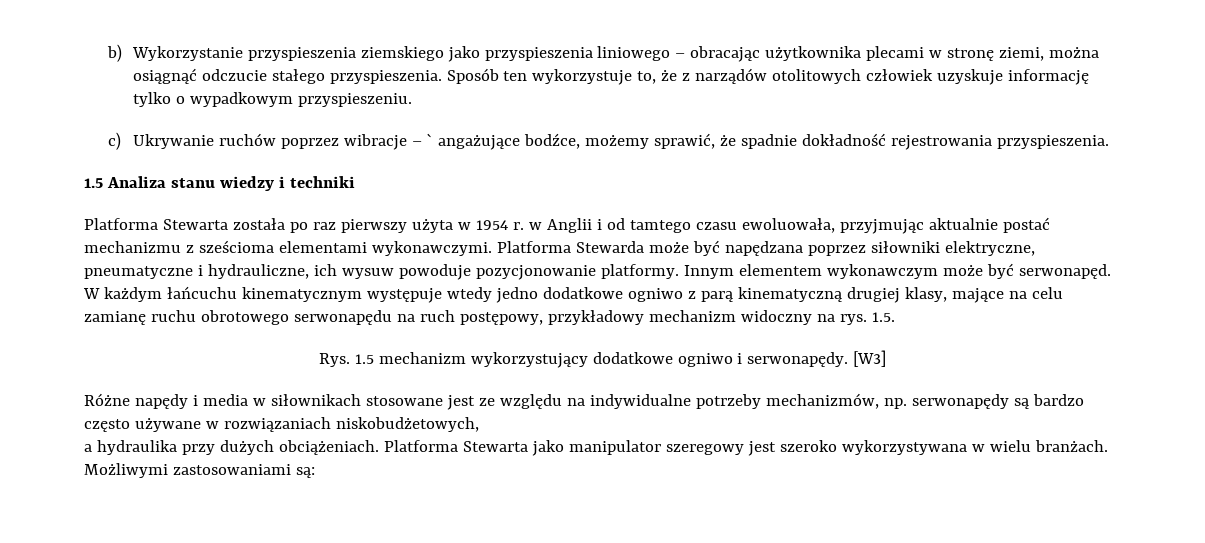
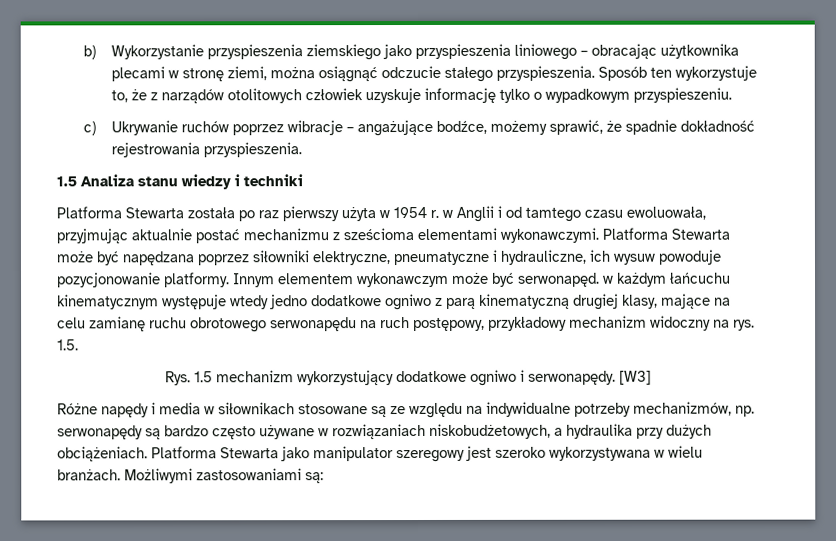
[426,133,434,146] ` -> (354, 130) none
[575,241,644,253] Stewarda -> [671,228,730,240] Stewarta
[83,288,100,299] W -> [603,275,614,284] w
[446,395,475,410] jest -> [371,406,387,418] są
(479, 424) // -> (551, 431) none

